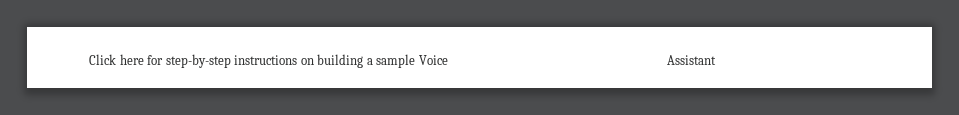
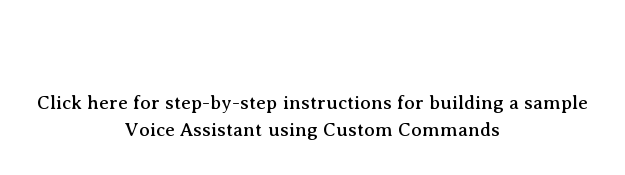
[300,58,314,65] on -> [396,95,424,109] for
(716, 60) none -> [267,122,500,140] using Custom Commands

